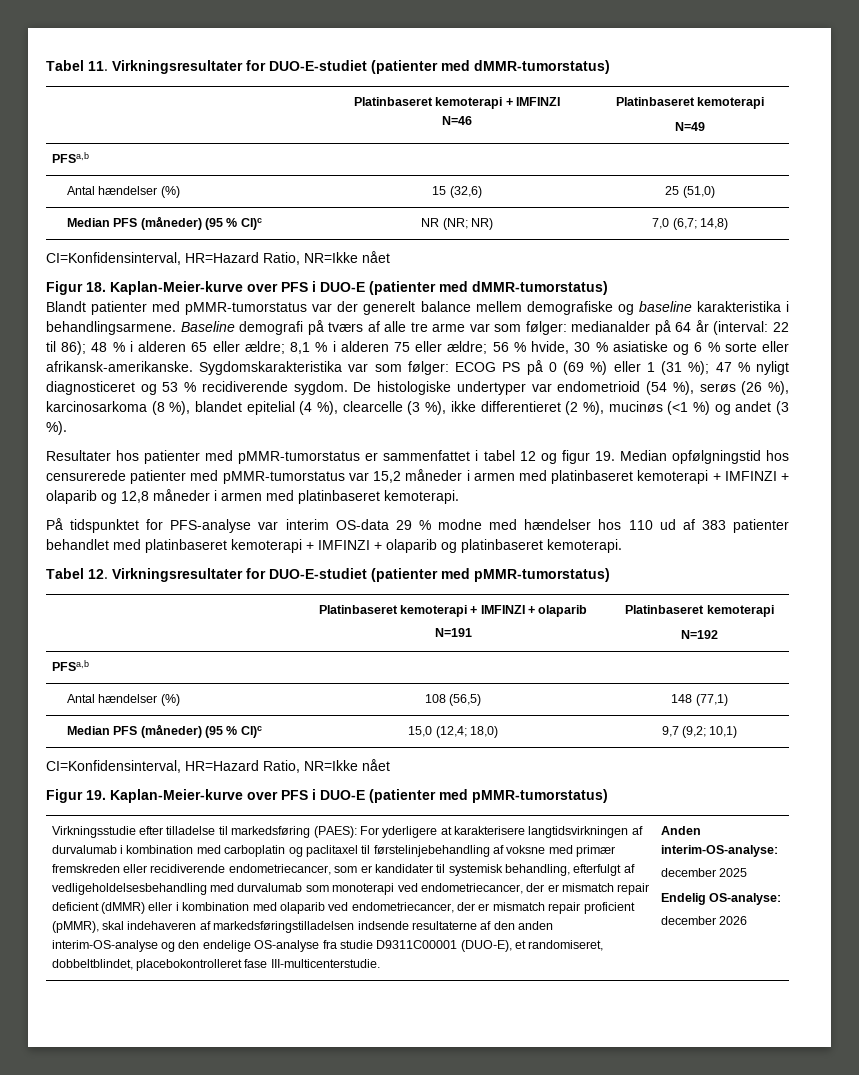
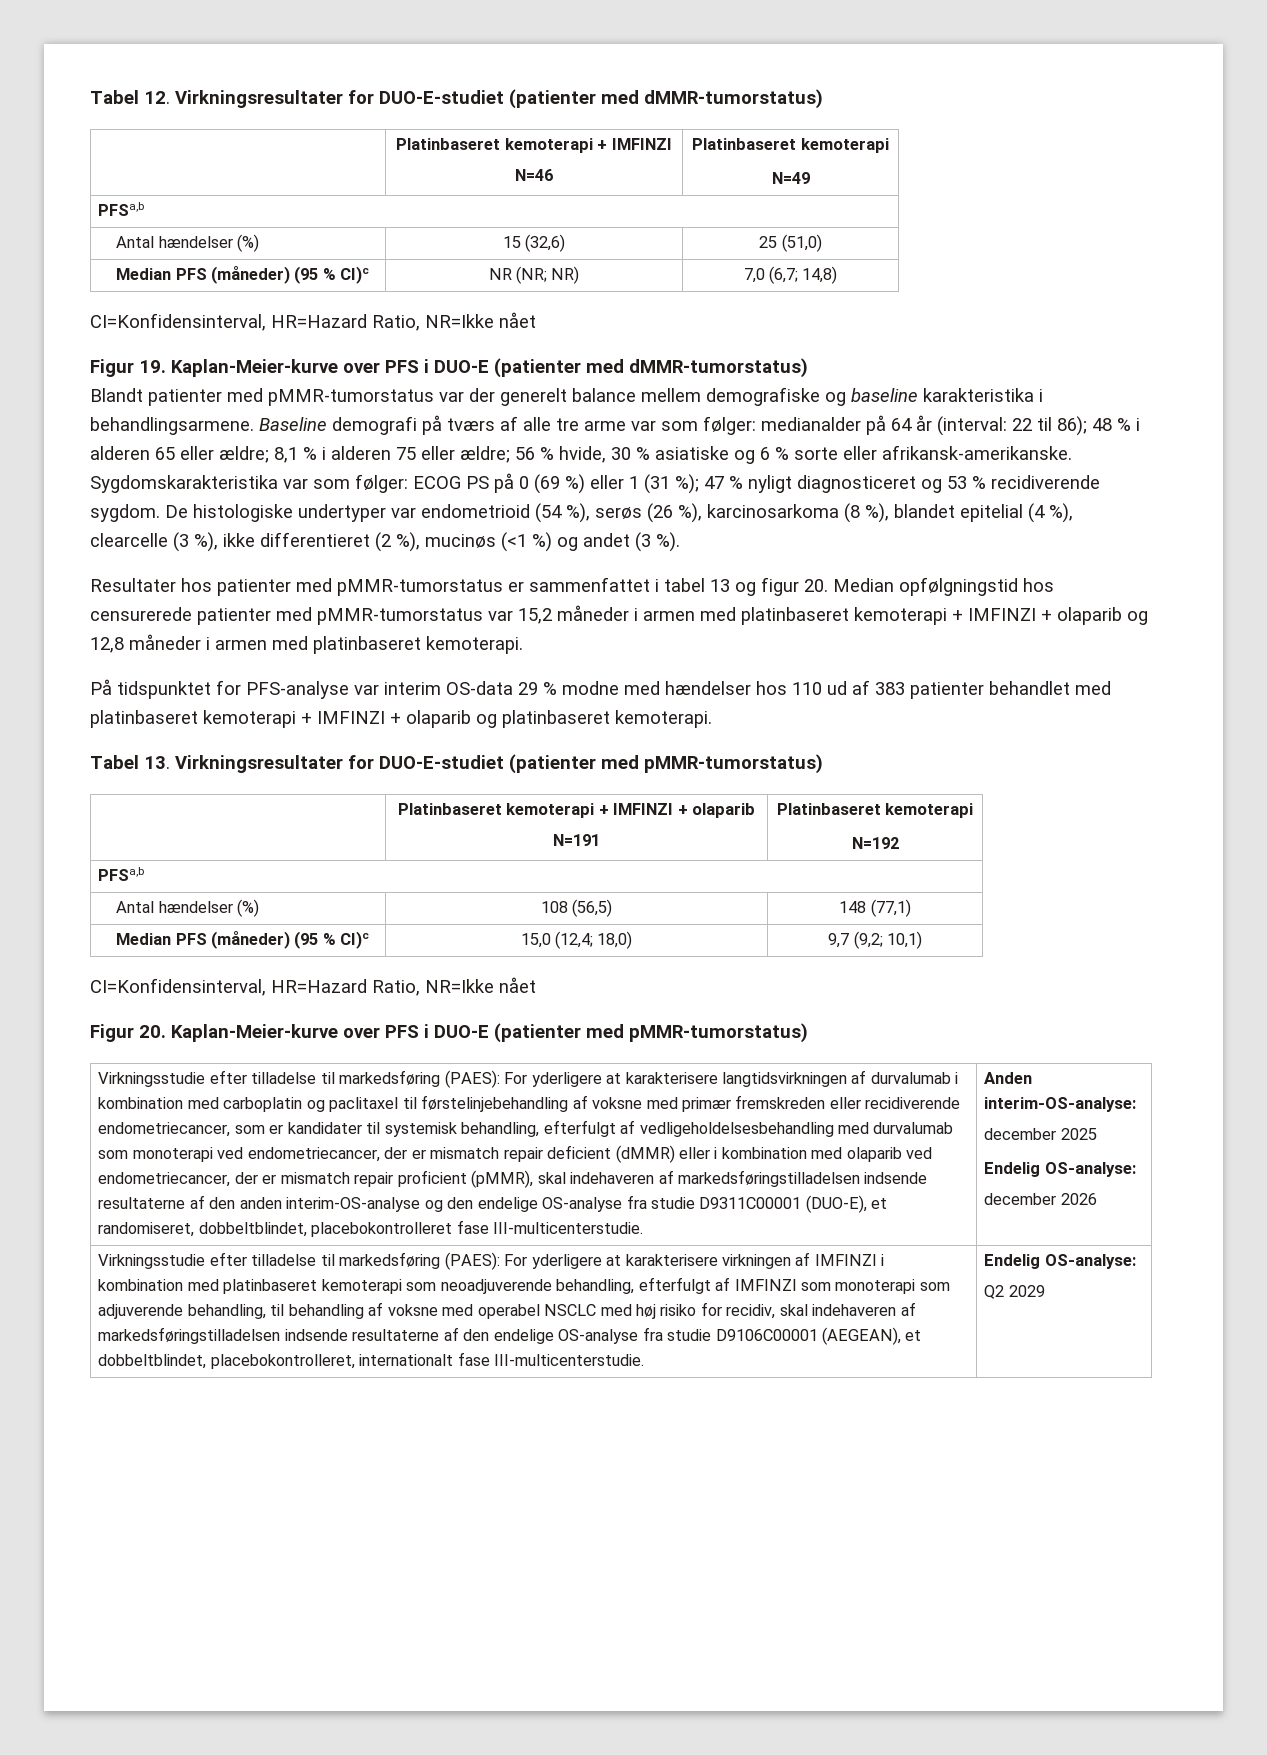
[46,60,108,71] Tabel 11. -> [90,90,170,104] Tabel 12.
[86,282,106,292] 18. -> [139,360,166,373] 19.
[519,451,536,461] 12 -> [710,579,730,592] 13
[594,451,615,461] 19. -> [804,579,828,592] 20.
[88,569,108,579] 12. -> [144,756,170,769] 13.
[86,790,106,800] 19. -> [139,1025,166,1038] 20.
(748, 920) none -> [98,1252,885,1270] [98,1277,950,1294] [98,1302,916,1319] [98,1327,922,1345] [98,1352,645,1369] [984,1254,1136,1269] [984,1285,1045,1299] // Virkningsstudie efter tilladelse til markedsføring (PAES): For yderligere at karakterisere virkningen af IMFINZI i kombination med platinbaseret kemoterapi som neoadjuverende behandling, efterfulgt af IMFINZI som monoterapi som adjuverende behandling, til behandling af voksne med operabel NSCLC med høj risiko for recidiv, skal indehaveren af markedsføringstilladelsen indsende resultaterne af den endelige OS-analyse fra studie D9106C00001 (AEGEAN), et dobbeltblindet, placebokontrolleret, internationalt fase III-multicenterstudie. | Endelig OS-analyse: // Q2 2029

